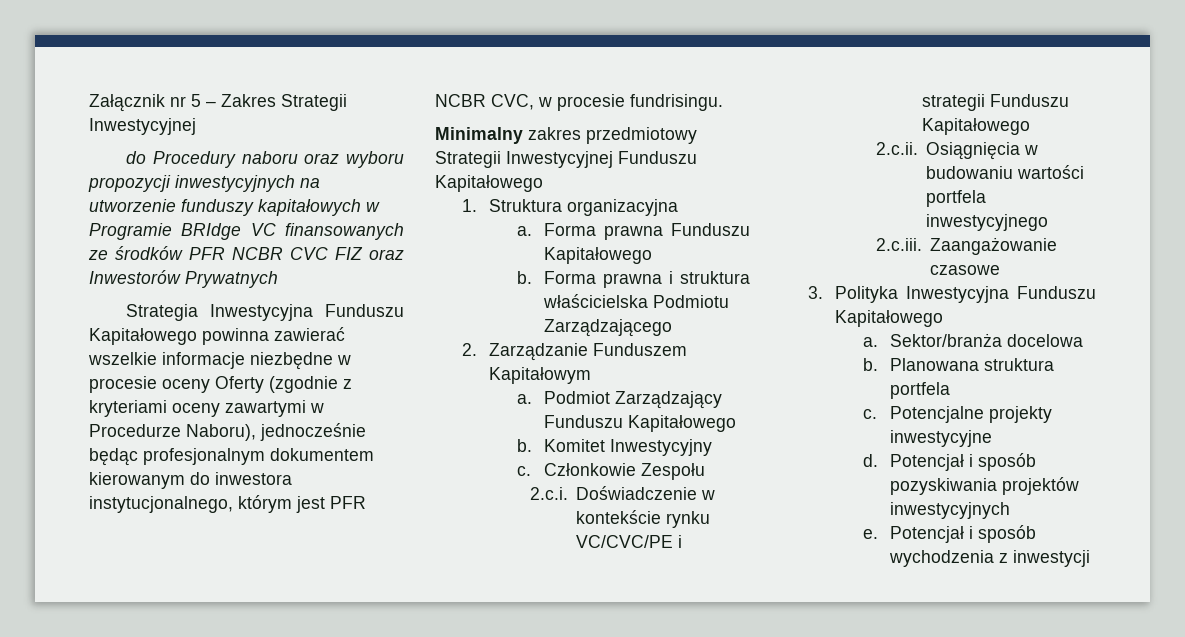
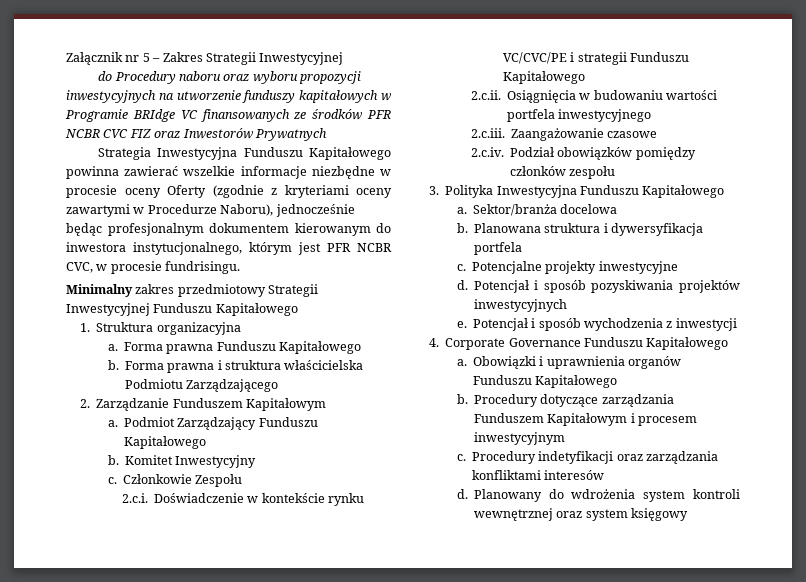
(1001, 270) none -> [470,147,696,160] [509,166,616,179] // 2.c.iv. Podział obowiązków pomiędzy członków zespołu
(1054, 364) none -> [603,223,704,236] i dywersyfikacja
(1090, 558) none -> [428,337,729,350] [456,356,682,369] [472,375,618,388] [456,394,674,407] [473,413,698,426] [473,432,565,445] [456,451,719,464] [471,470,605,480] [456,489,740,502] [473,508,689,521] // 4. Corporate Governance Funduszu Kapitałowego // a. Obowiązki i uprawnienia organów Funduszu Kapitałowego // b. Procedury dotyczące zarządzania Funduszem Kapitałowym i procesem inwestycyjnym // c. Procedury indetyfikacji oraz zarządzania konfliktami interesów // d. Planowany do wdrożenia system kontroli wewnętrznej oraz system księgowy

